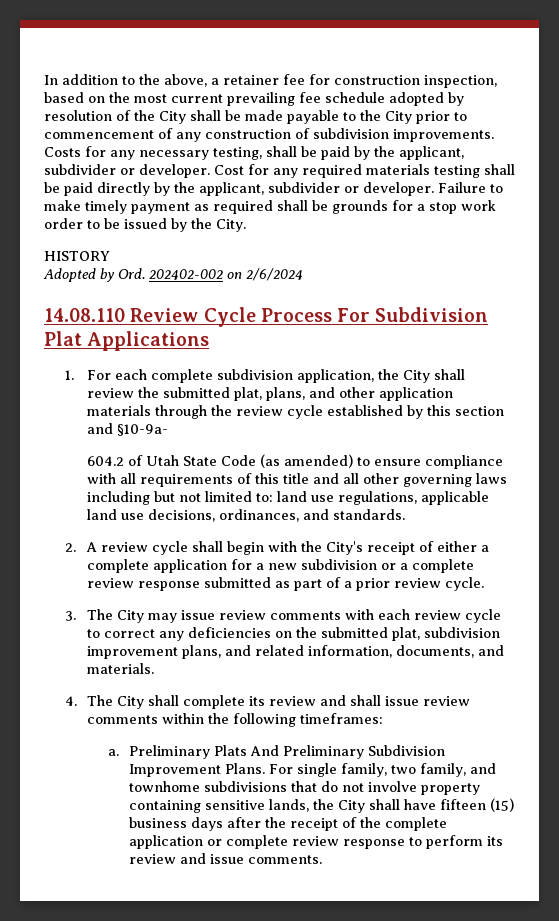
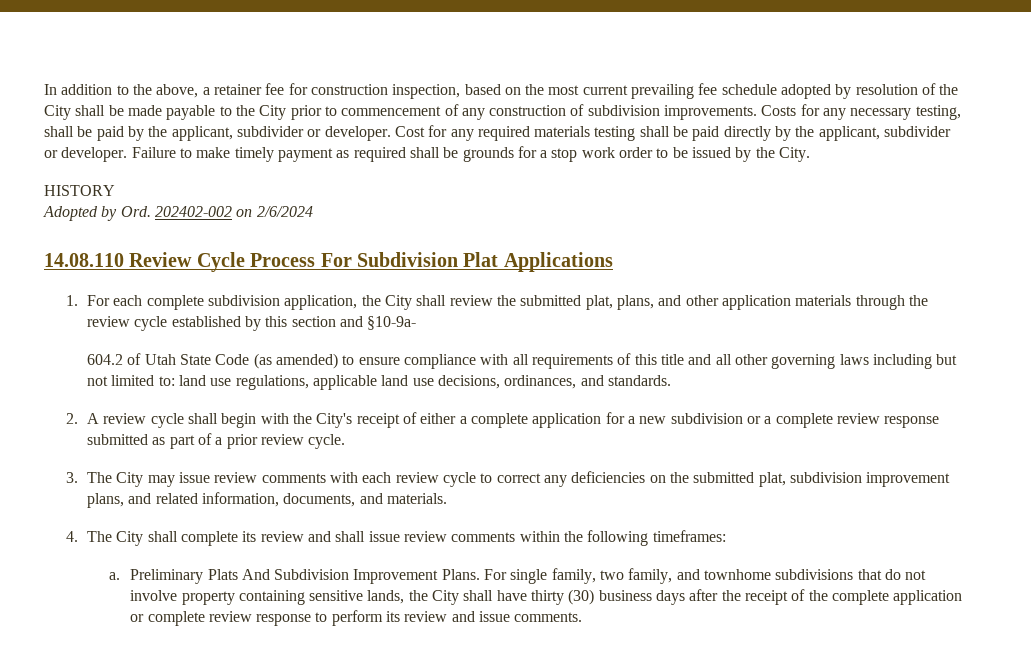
[283,745,365,759] Preliminary -> (270, 574) none
[440,798,515,812] fifteen (15) -> [531,589,595,605] thirty (30)

